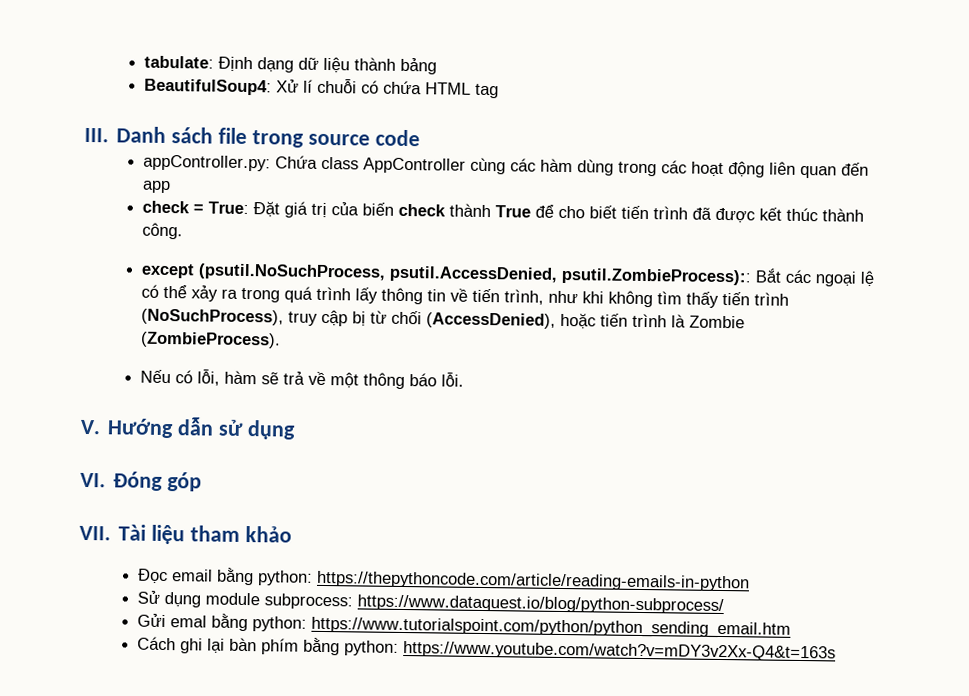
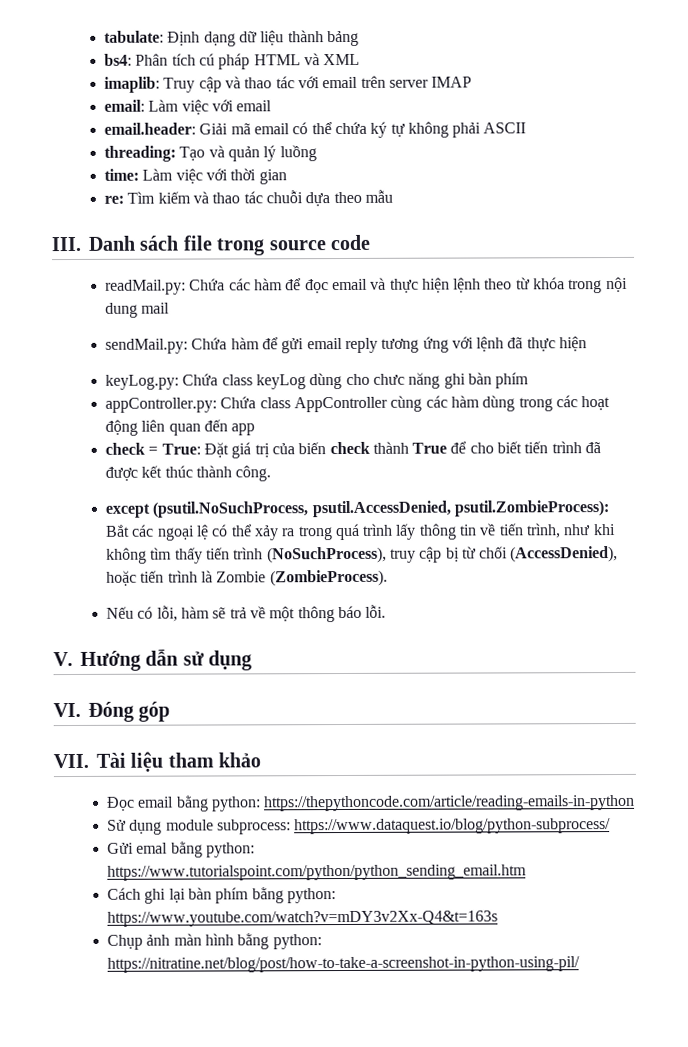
[143,78,499,99] BeautifulSoup4: Xử lí chuỗi có chứa HTML tag -> [103,53,361,70] [103,75,473,93] [103,99,273,115] [103,121,527,138] [103,145,317,162] [103,168,287,185] [103,189,393,207] bs4: Phân tích cú pháp HTML và XML // imaplib: Truy cập và thao tác với email trên server IMAP // email: Làm việc với email // email.header: Giải mã email có thể chứa ký tự không phải ASCII // threading: Tạo và quản lý luồng // time: Làm việc với thời gian // re: Tìm kiếm và thao tác chuỗi dựa theo mẫu
(420, 138) none -> [104,276,628,295] [104,302,171,318] [104,336,588,354] [104,372,530,390] // readMail.py: Chứa các hàm để đọc email và thực hiện lệnh theo từ khóa trong nội dung mail // sendMail.py: Chứa hàm để gửi email reply tương ứng với lệnh đã thực hiện // keyLog.py: Chứa class keyLog dùng cho chưc năng ghi bàn phím
[560,267,751,286] psutil.ZombieProcess):: -> [453,500,609,517] psutil.ZombieProcess):
(836, 651) none -> [106,933,322,950] [106,956,580,973] // Chụp ảnh màn hình bằng python: https://nitratine.net/blog/post/how-to-take-a-screenshot-in-python-using-pil/

